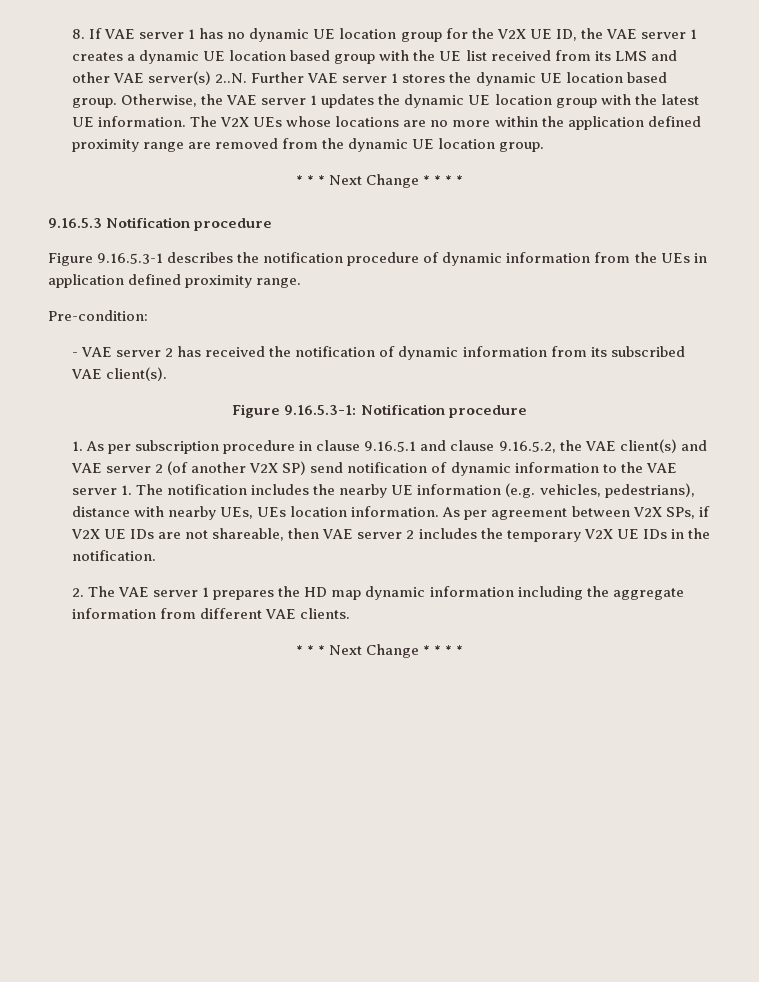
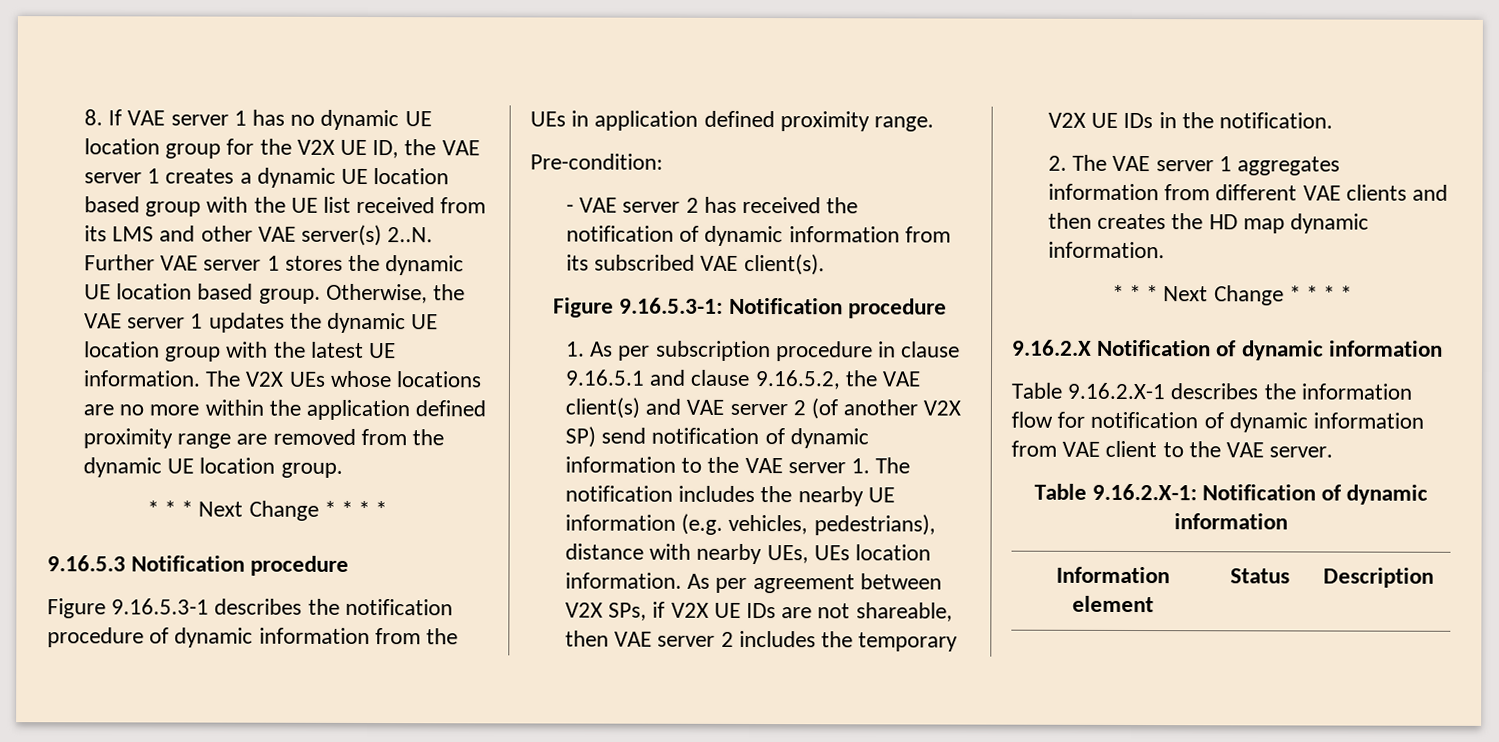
[213,586,684,600] [71,608,351,619] [295,644,464,658] prepares the HD map dynamic information including the aggregate information from different VAE clients. // * * * Next Change * * * * -> [1236,156,1340,176] [1047,183,1448,201] [1047,212,1369,234] [1047,241,1165,259] [1111,284,1353,306] [1012,339,1443,361] [1011,382,1412,400] [1011,411,1425,433] [1011,440,1334,458] [1033,483,1429,505] [1174,513,1288,530] [1056,566,1170,584] [1072,595,1154,613] [1230,568,1290,584] [1322,567,1434,588] aggregates information from different VAE clients and then creates the HD map dynamic information. // * * * Next Change * * * * // 9.16.2.X Notification of dynamic information // Table 9.16.2.X-1 describes the information flow for notification of dynamic information from VAE client to the VAE server. // Table 9.16.2.X-1: Notification of dynamic information // Information element | Status | Description

